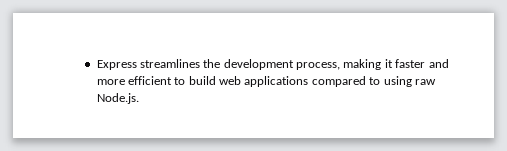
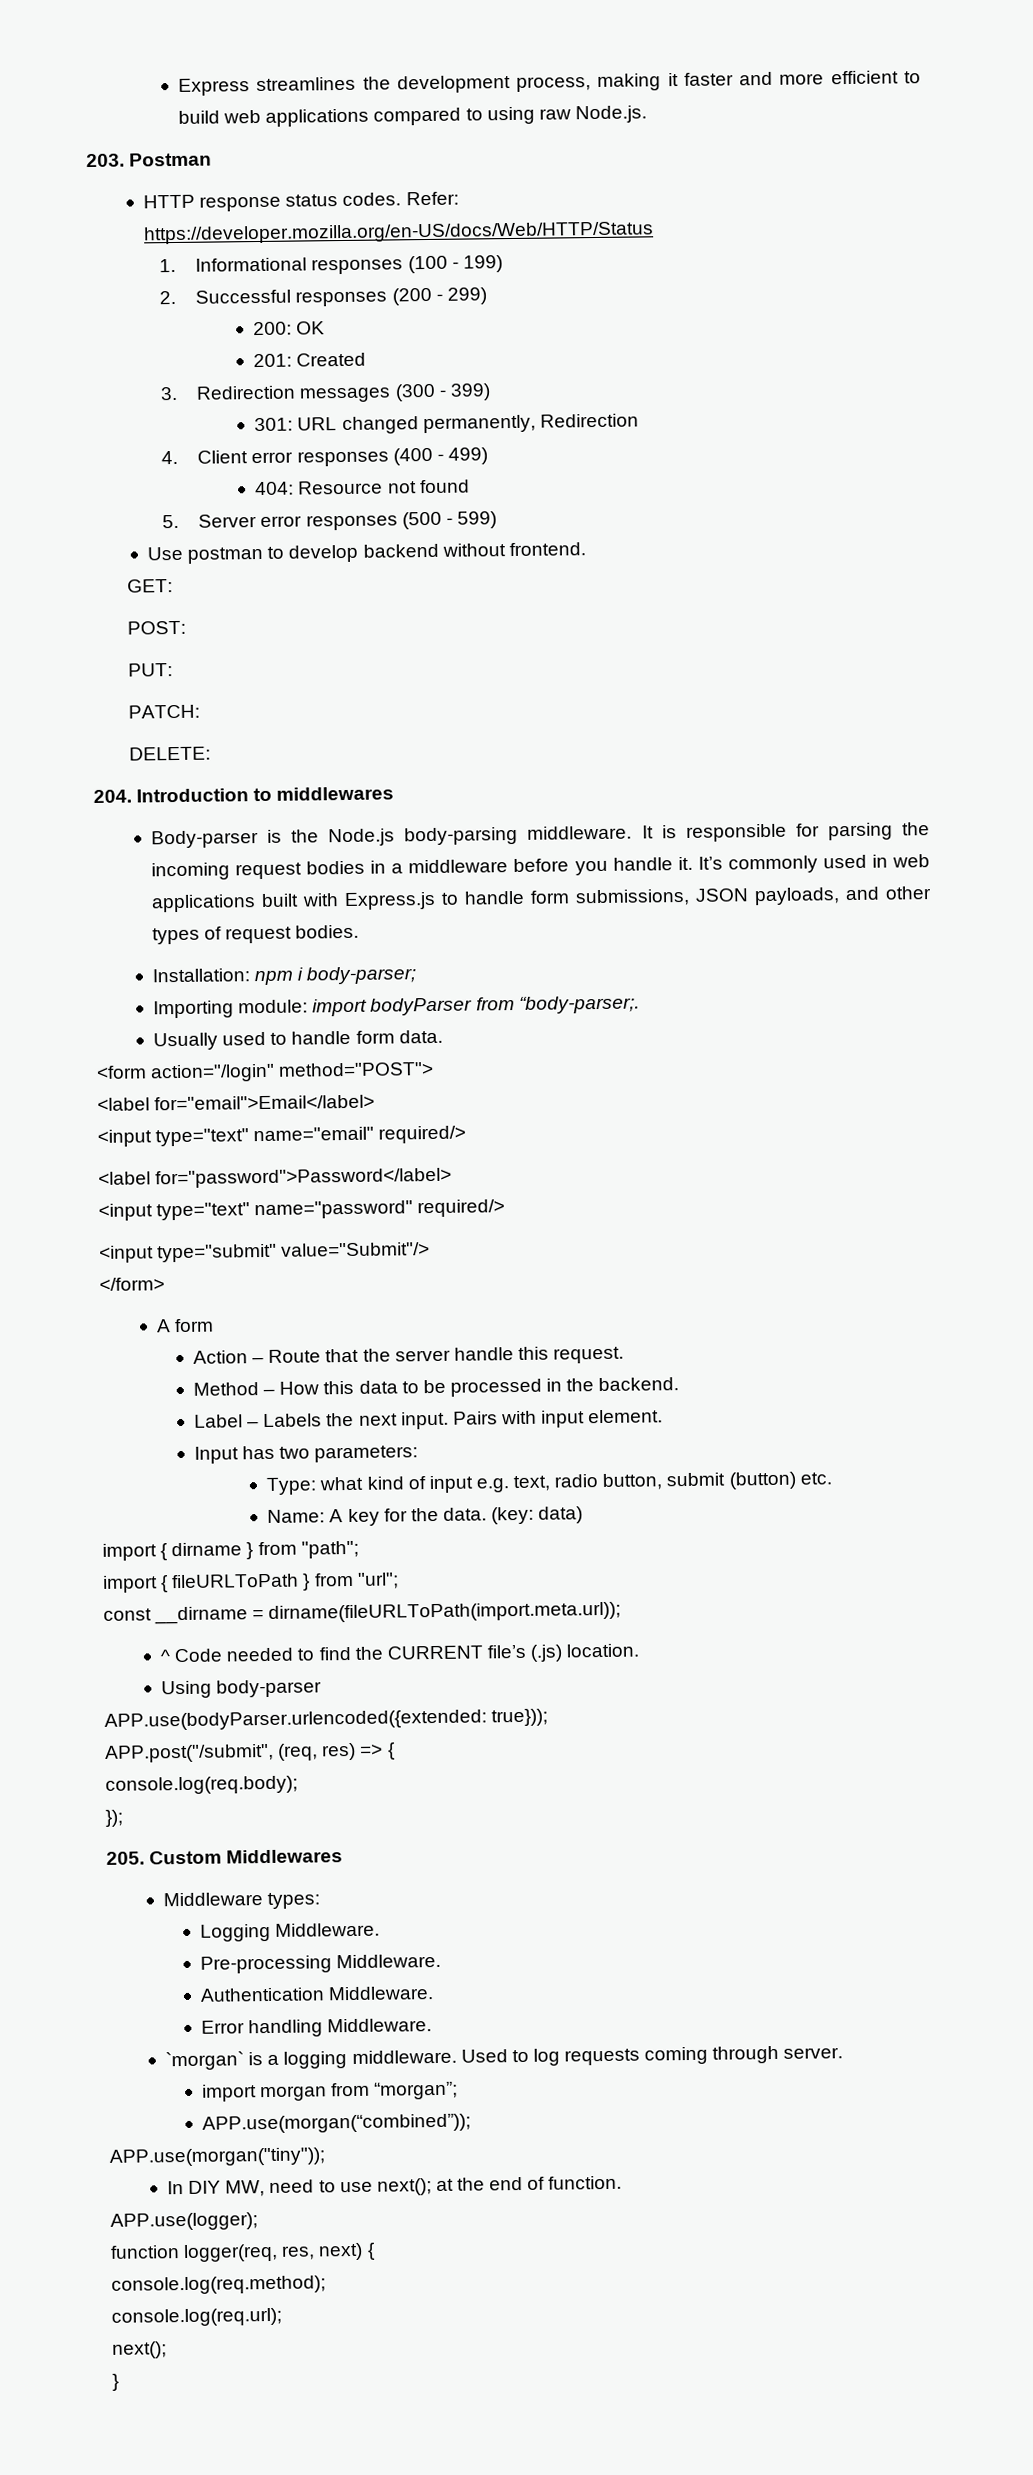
(139, 98) none -> [86,152,213,168] [142,191,459,212] [142,221,654,245] [159,255,503,275] [159,287,487,307] [253,321,326,336] [253,352,367,368] [160,383,491,403] [254,413,639,435] [161,447,488,467] [255,479,470,496] [162,511,497,531] [146,542,586,564] [127,579,174,593] [127,620,187,635] [128,663,174,677] [128,704,201,719] [129,746,212,761] [93,786,395,803] [150,822,930,849] [150,854,930,881] [150,886,932,913] [151,924,360,945] [151,966,417,986] [152,995,640,1019] [152,1029,443,1051] [96,1061,435,1083] [97,1094,376,1111] [97,1125,467,1147] [98,1167,453,1189] [98,1199,506,1221] [99,1242,431,1263] [99,1277,165,1291] [155,1318,215,1333] [193,1346,625,1364] [193,1377,680,1397] [194,1409,664,1430] [194,1445,419,1464] [266,1471,832,1495] [267,1506,584,1527] [102,1540,359,1561] [102,1572,399,1593] [103,1601,622,1625] [159,1643,640,1663] [160,1679,323,1699] [104,1708,549,1731] [105,1742,396,1763] [105,1775,298,1795] [105,1809,123,1827] [106,1849,344,1865] [162,1892,321,1909] [200,1922,381,1942] [200,1953,442,1974] [200,1986,435,2002] [201,2018,433,2038] [164,2045,844,2071] [202,2081,459,2102] [202,2113,472,2134] [109,2147,325,2167] [166,2175,623,2197] [110,2212,258,2231] [110,2242,376,2263] [111,2275,326,2295] [111,2307,282,2327] [112,2341,167,2359] [112,2373,119,2391] // 203. Postman // HTTP response status codes. Refer: https://developer.mozilla.org/en-US/docs/Web/HTTP/Status // 1. Informational responses (100 - 199) // 2. Successful responses (200 - 299) // 200: OK // 201: Created // 3. Redirection messages (300 - 399) // 301: URL changed permanently, Redirection // 4. Client error responses (400 - 499) // 404: Resource not found // 5. Server error responses (500 - 599) // Use postman to develop backend without frontend. // GET: // POST: // PUT: // PATCH: // DELETE: // 204. Introduction to middlewares // Body-parser is the Node.js body-parsing middleware. It is responsible for parsing the incoming request bodies in a middleware before you handle it. It’s commonly used in web applications built with Express.js to handle form submissions, JSON payloads, and other types of request bodies. // Installation: npm i body-parser; // Importing module: import bodyParser from “body-parser;. // Usually used to handle form data. // <form action="/login" method="POST"> // <label for="email">Email</label> // <input type="text" name="email" required/> // <label for="password">Password</label> // <input type="text" name="password" required/> // <input type="submit" value="Submit"/> // </form> // A form // Action – Route that the server handle this request. // Method – How this data to be processed in the backend. // Label – Labels the next input. Pairs with input element. // Input has two parameters: // Type: what kind of input e.g. text, radio button, submit (button) etc. // Name: A key for the data. (key: data) // import { dirname } from "path"; // import { fileURLToPath } from "url"; // const __dirname = dirname(fileURLToPath(import.meta.url)); // ^ Code needed to find the CURRENT file’s (.js) location. // Using body-parser // APP.use(bodyParser.urlencoded({extended: true})); // APP.post("/submit", (req, res) => { // console.log(req.body); // }); // 205. Custom Middlewares // Middleware types: // Logging Middleware. // Pre-processing Middleware. // Authentication Middleware. // Error handling Middleware. // `morgan` is a logging middleware. Used to log requests coming through server. // import morgan from “morgan”; // APP.use(morgan(“combined”)); // APP.use(morgan("tiny")); // In DIY MW, need to use next(); at the end of function. // APP.use(logger); // function logger(req, res, next) { // console.log(req.method); // console.log(req.url); // next(); // }

